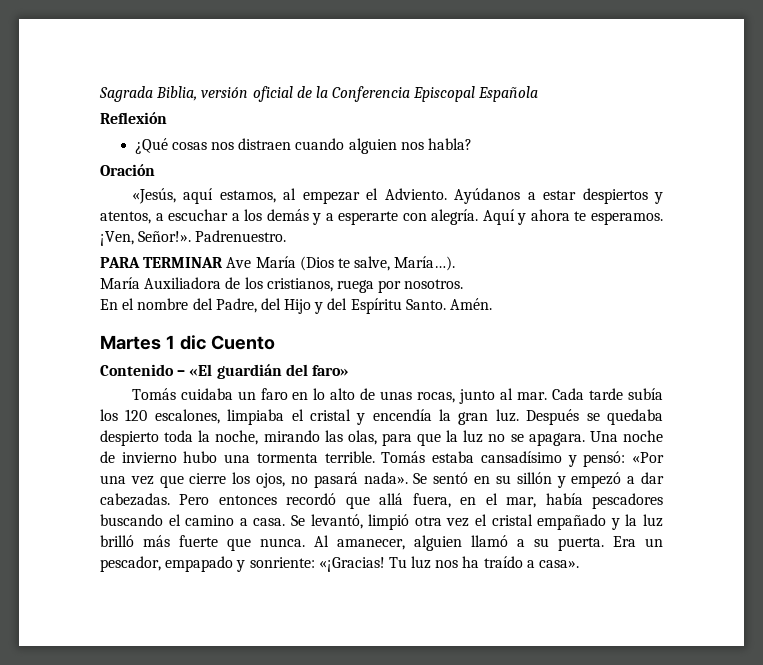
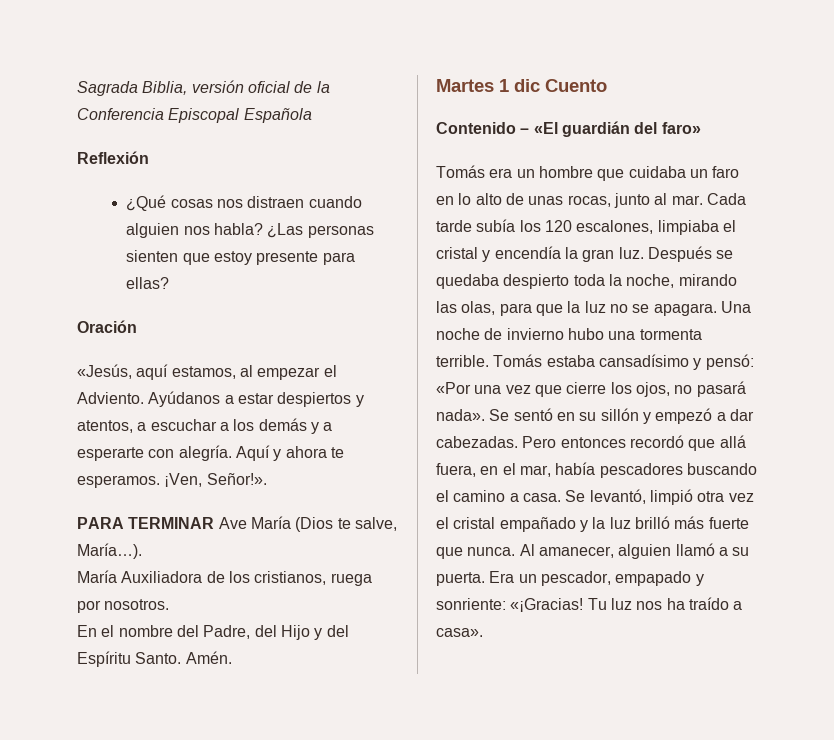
(472, 144) none -> [267,223,374,238] [126,250,355,265] [126,277,170,289] ¿Las personas sienten que estoy presente para ellas?
[195,230,287,242] Padrenuestro. -> (267, 479) none
(176, 394) none -> [489,166,625,181] era un hombre que

